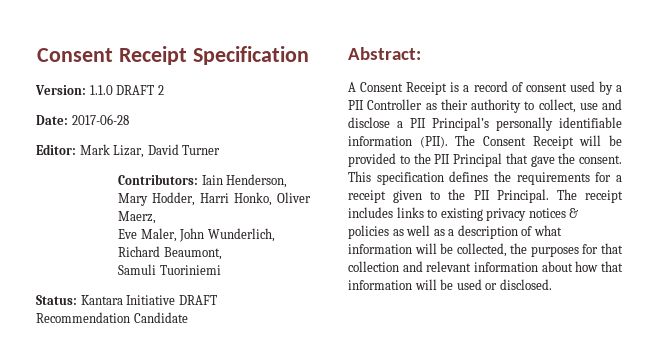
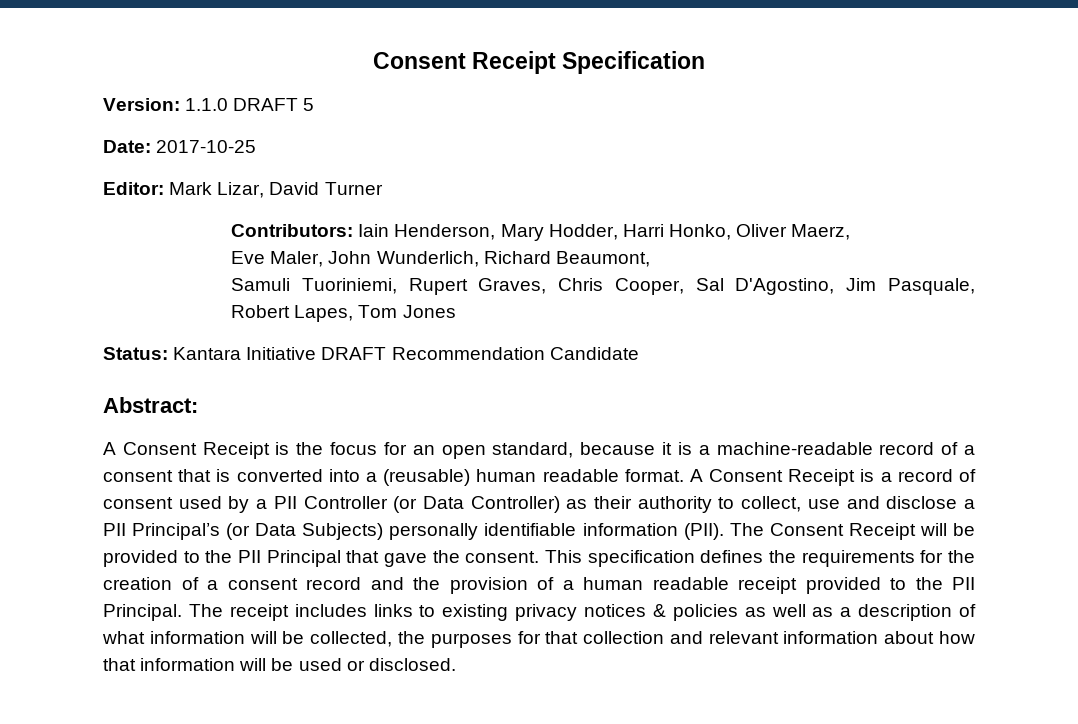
[157,85,164,95] 2 -> [303,98,315,111] 5
[71,114,129,125] 2017-06-28 -> [156,140,257,153] 2017-10-25
[159,265,221,275] Tuoriniemi -> [301,278,976,295] [231,305,456,322] Tuoriniemi, Rupert Graves, Chris Cooper, Sal D'Agostino, Jim Pasquale, Robert Lapes, Tom Jones
(460, 87) none -> [296,442,976,459] [103,469,875,486] the focus for an open standard, because it is a machine-readable record of a consent that is converted into a (reusable) human readable format. A Consent Receipt is
(423, 104) none -> [393,496,560,513] (or Data Controller)
(489, 124) none -> [226,523,384,540] (or Data Subjects)
[616,175,622,182] [348,190,423,203] a receipt given -> [947,550,975,563] [103,577,881,594] the creation of a consent record and the provision of a human readable receipt provided

